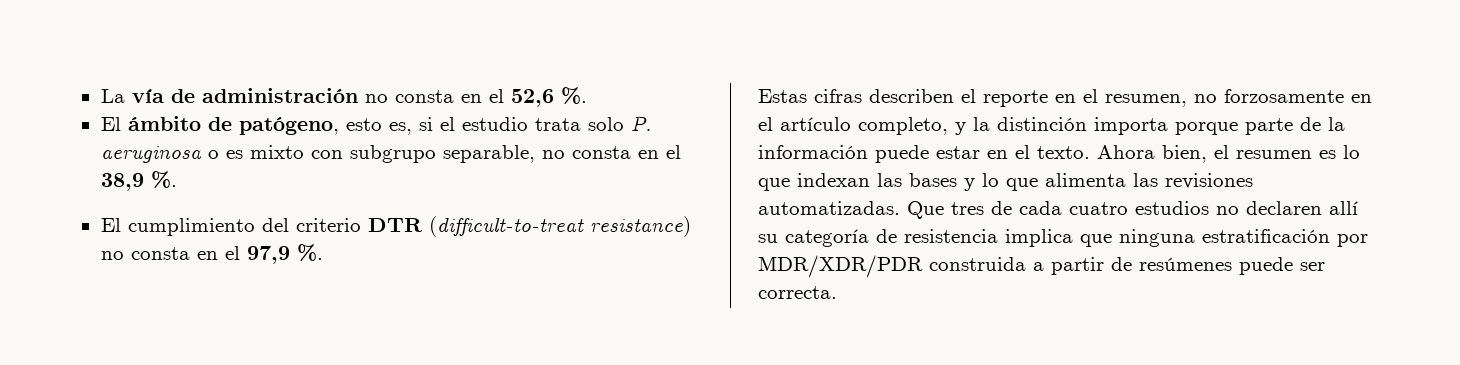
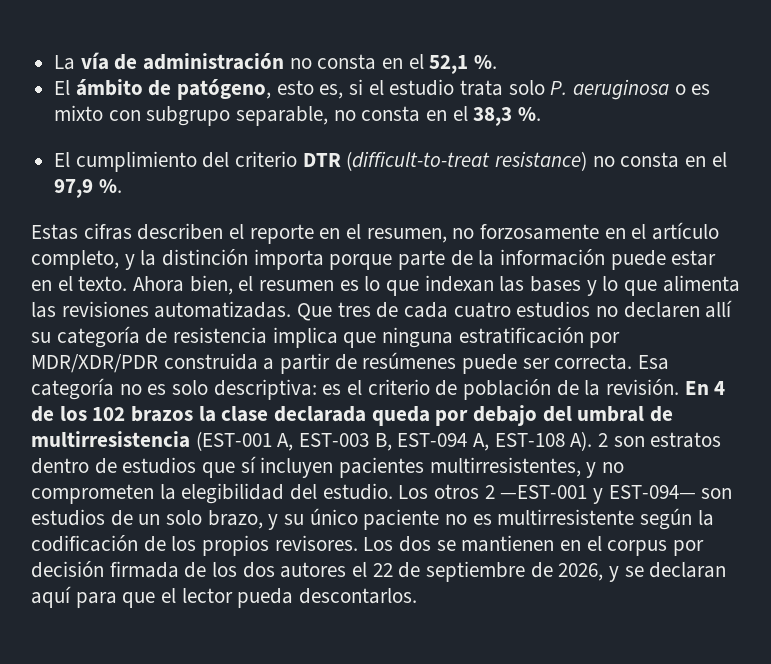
[510,89,554,107] 52,6 -> [429,55,469,74] 52,1
[100,173,144,191] 38,9 -> [473,107,513,126] 38,3
(837, 292) none -> [638,355,670,370] [31,378,726,400] [31,405,674,426] [31,431,722,451] [31,456,625,478] [31,483,733,504] [31,508,714,530] [31,535,705,556] [31,561,727,582] [31,586,418,608] Esa categoría no es solo descriptiva: es el criterio de población de la revisión. En 4 de los 102 brazos la clase declarada queda por debajo del umbral de multirresistencia (EST-001 A, EST-003 B, EST-094 A, EST-108 A). 2 son estratos dentro de estudios que sí incluyen pacientes multirresistentes, y no comprometen la elegibilidad del estudio. Los otros 2 —EST-001 y EST-094— son estudios de un solo brazo, y su único paciente no es multirresistente según la codificación de los propios revisores. Los dos se mantienen en el corpus por decisión firmada de los dos autores el 22 de septiembre de 2026, y se declaran aquí para que el lector pueda descontarlos.

